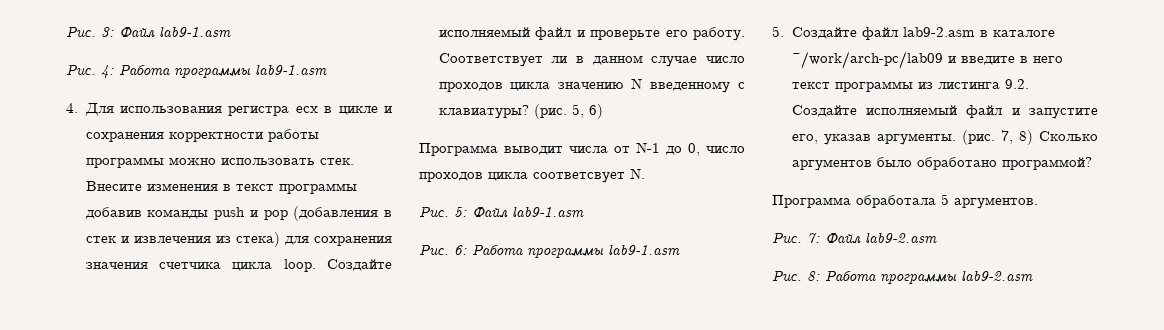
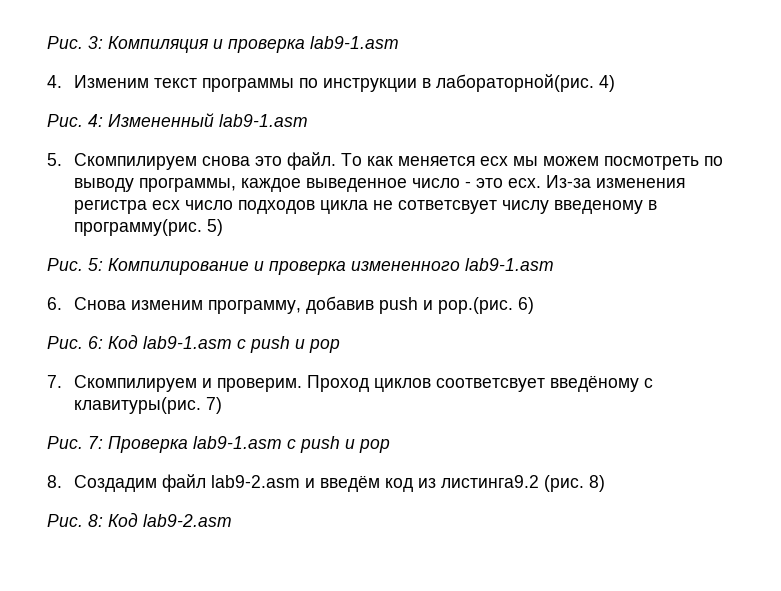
[119,26,231,38] Файл lab9-1.asm -> [108,36,399,53] [47,74,616,92] Компиляция и проверка lab9-1.asm // 4. Изменим текст программы по инструкции в лабораторной(рис. 4)
[119,64,327,79] [66,103,392,116] [85,129,319,142] [85,157,354,168] [85,181,357,194] [85,206,392,221] [85,232,393,247] [85,259,392,272] [438,27,745,41] [438,53,745,67] [438,78,745,93] [438,104,603,119] [419,142,745,156] [419,168,645,183] [419,206,584,218] [419,244,680,259] [772,26,1055,40] [791,51,1063,69] [791,79,1029,92] [791,105,1098,119] [791,130,1098,145] [791,157,1092,171] [772,194,1038,209] [772,232,937,244] Работа программы lab9-1.asm // 4. Для использования регистра ecx в цикле и сохранения корректности работы программы можно использовать стек. Внесите изменения в текст программы добавив команды push и pop (добавления в стек и извлечения из стека) для сохранения значения счетчика цикла loop. Создайте исполняемый файл и проверьте его работу. Соответствует ли в данном случае число проходов цикла значению N введенному с клавиатуры? (рис. 5, 6) // Программа выводит числа от N-1 до 0, число проходов цикла соответсвует N. // Рис. 5: Файл lab9-1.asm // Рис. 6: Работа программы lab9-1.asm // 5. Создайте файл lab9-2.asm в каталоге ~/work/arch-pc/lab09 и введите в него текст программы из листинга 9.2. Создайте исполняемый файл и запустите его, указав аргументы. (рис. 7, 8) Сколько аргументов было обработано программой? // Программа обработала 5 аргументов. // Рис. 7: Файл lab9-2.asm -> [108,113,308,127] [47,152,724,170] [74,175,686,192] [74,200,658,214] [74,219,224,236] [47,258,554,275] [47,296,535,314] [47,335,340,353] [47,375,654,392] [74,397,223,414] [47,436,390,453] [47,474,606,492] Измененный lab9-1.asm // 5. Скомпилируем снова это файл. То как меняется ecx мы можем посмотреть по выводу программы, каждое выведенное число - это ecx. Из-за изменения регистра ecx число подходов цикла не сответсвует числу введеному в программу(рис. 5) // Рис. 5: Компилирование и проверка измененного lab9-1.asm // 6. Снова изменим программу, добавив push и pop.(рис. 6) // Рис. 6: Код lab9-1.asm с push и pop // 7. Скомпилируем и проверим. Проход циклов соответсвует введёному с клавитуры(рис. 7) // Рис. 7: Проверка lab9-1.asm с push и pop // 8. Создадим файл lab9-2.asm и введём код из листинга9.2 (рис. 8)
[825,270,957,285] Работа программы -> [108,513,138,527] Код

